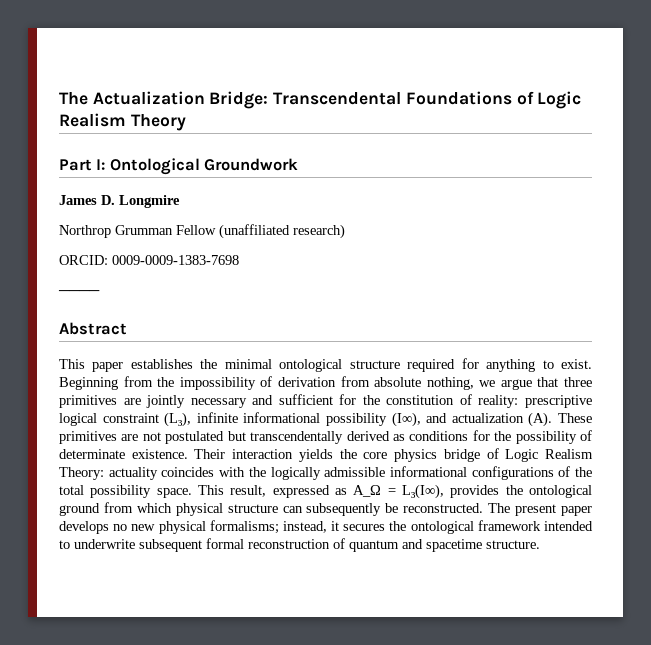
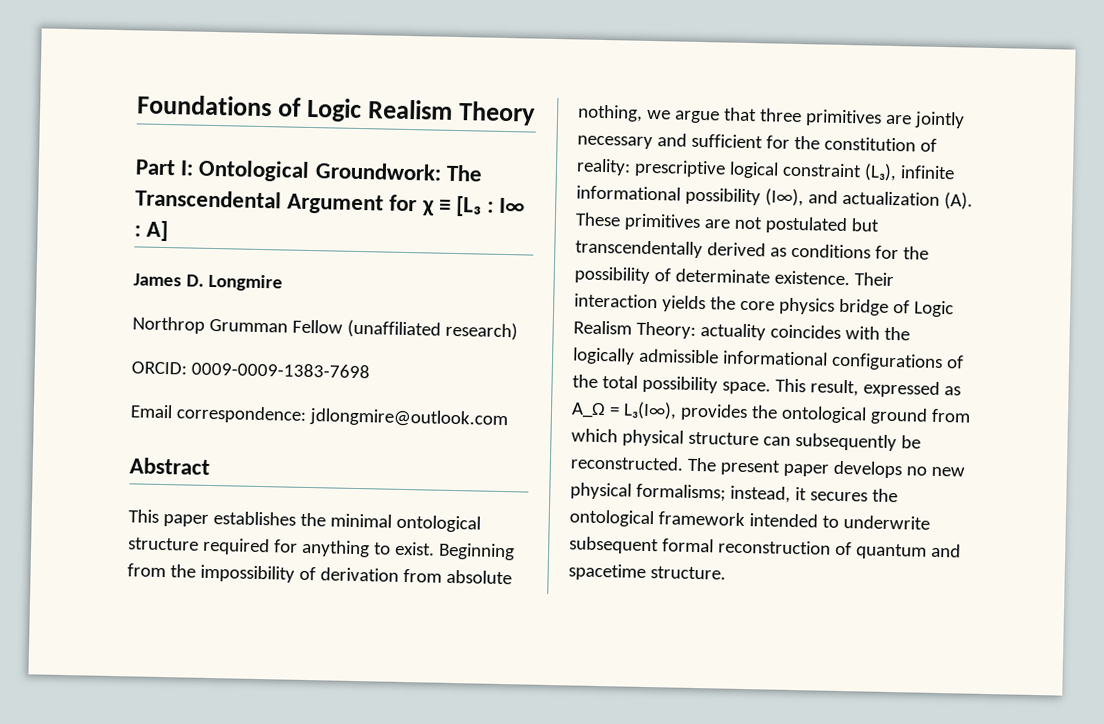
[59,91,402,109] The Actualization Bridge: Transcendental -> (137, 105) none
[204,158,299,171] Groundwork -> [314,162,483,182] [135,189,526,217] [134,220,169,242] Groundwork: The Transcendental Argument for χ ≡ [L₃ : I∞ : A]
[58,290,100,295] ──── -> [130,404,508,429] Email correspondence: jdlongmire@outlook.com

